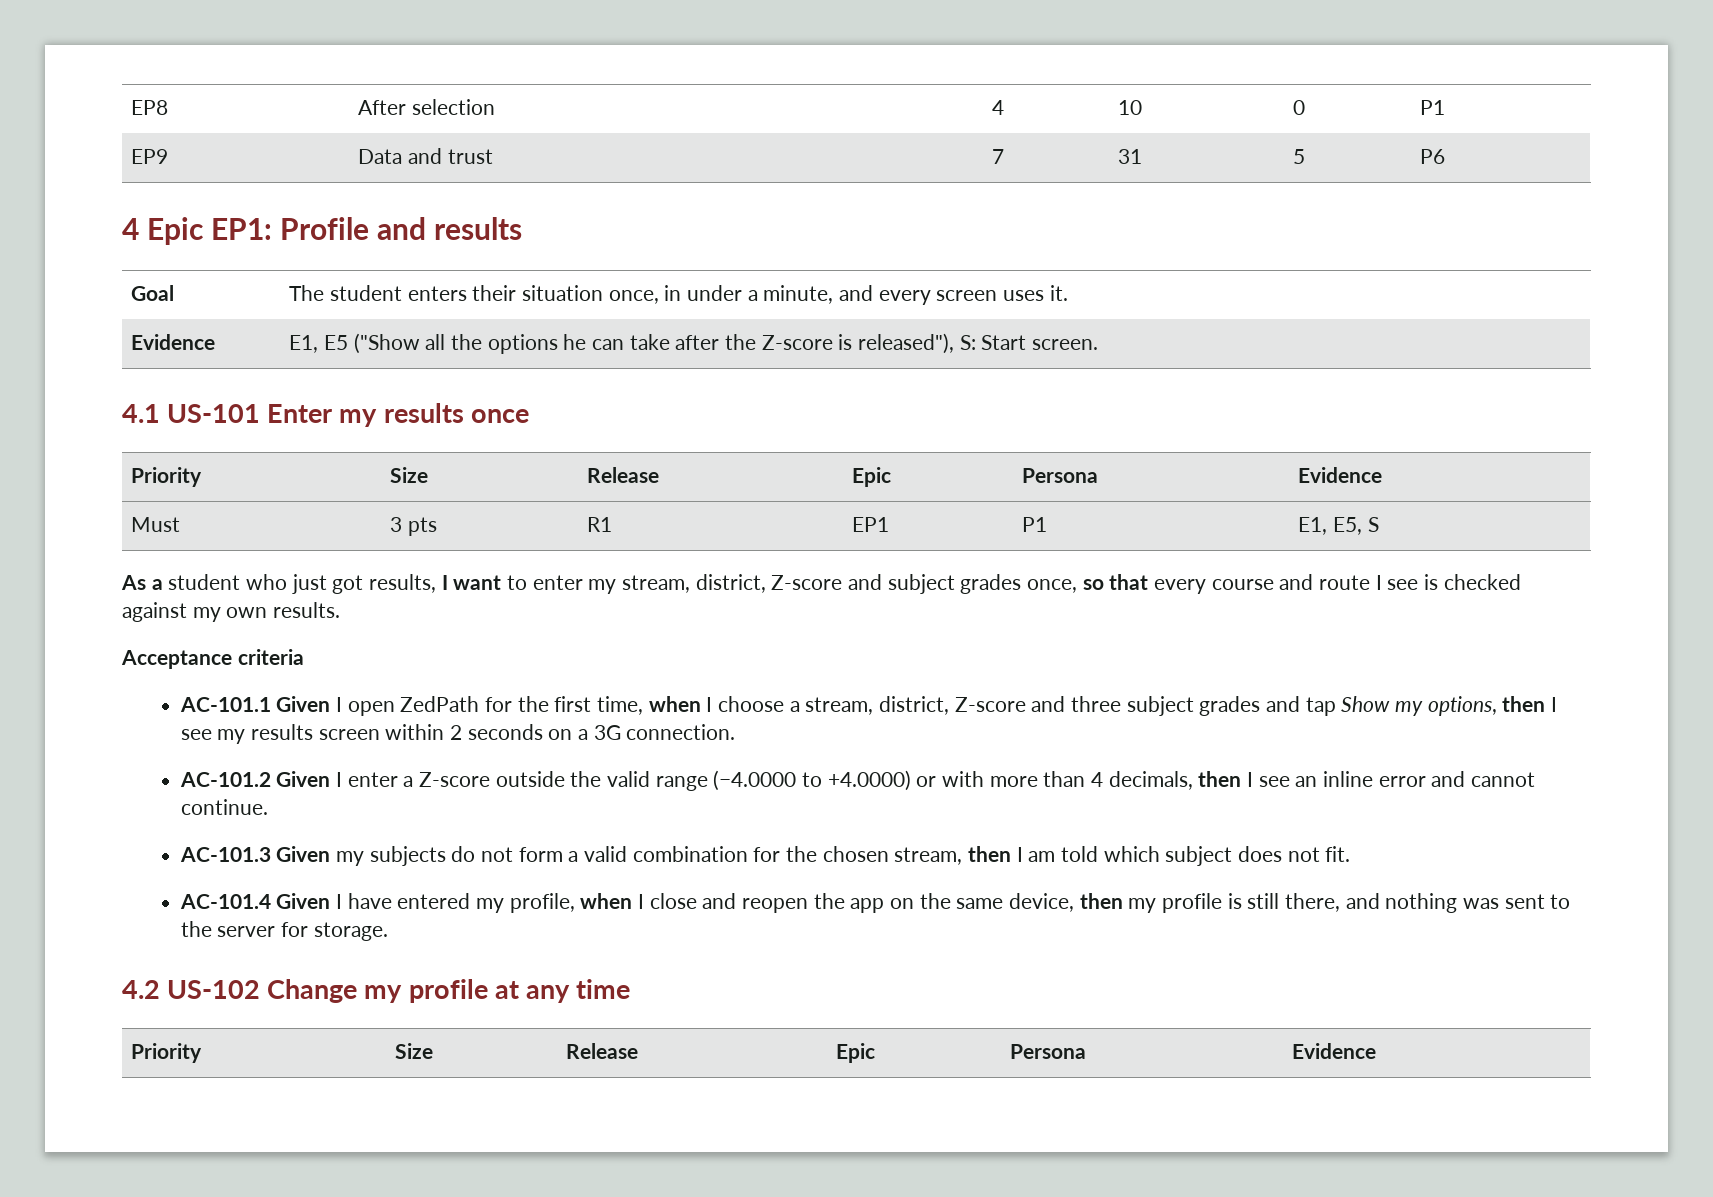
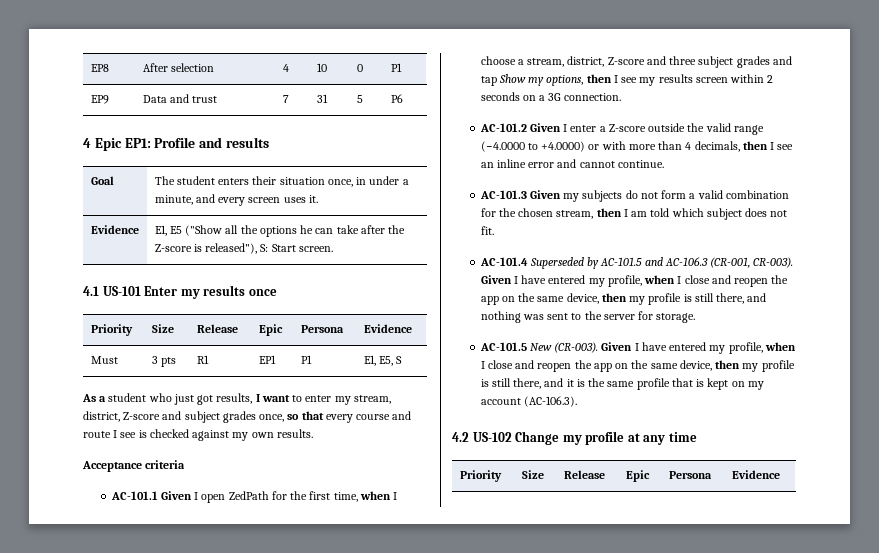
(271, 901) none -> [529,257,794,269] Superseded by AC-101.5 and AC-106.3 (CR-001, CR-003).
(388, 931) none -> [479,342,796,354] [480,360,795,372] [480,378,764,390] [480,396,577,407] // AC-101.5 New (CR-003). Given I have entered my profile, when I close and reopen the app on the same device, then my profile is still there, and it is the same profile that is kept on my account (AC-106.3).

